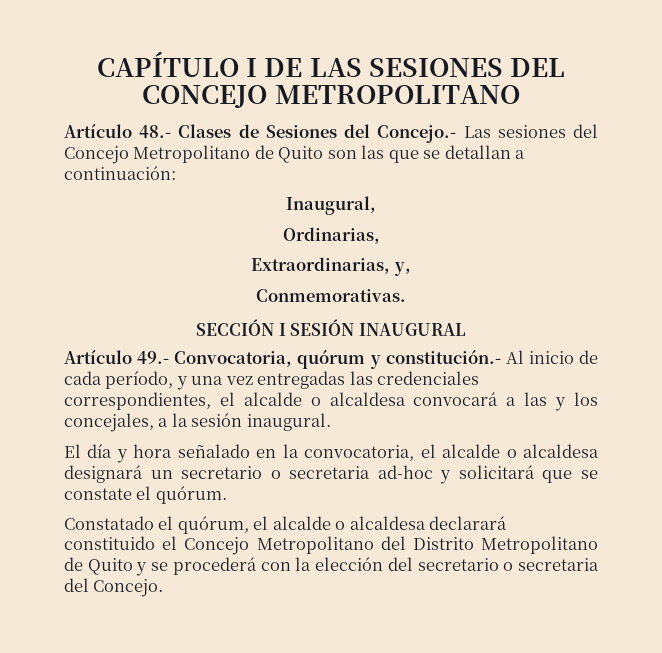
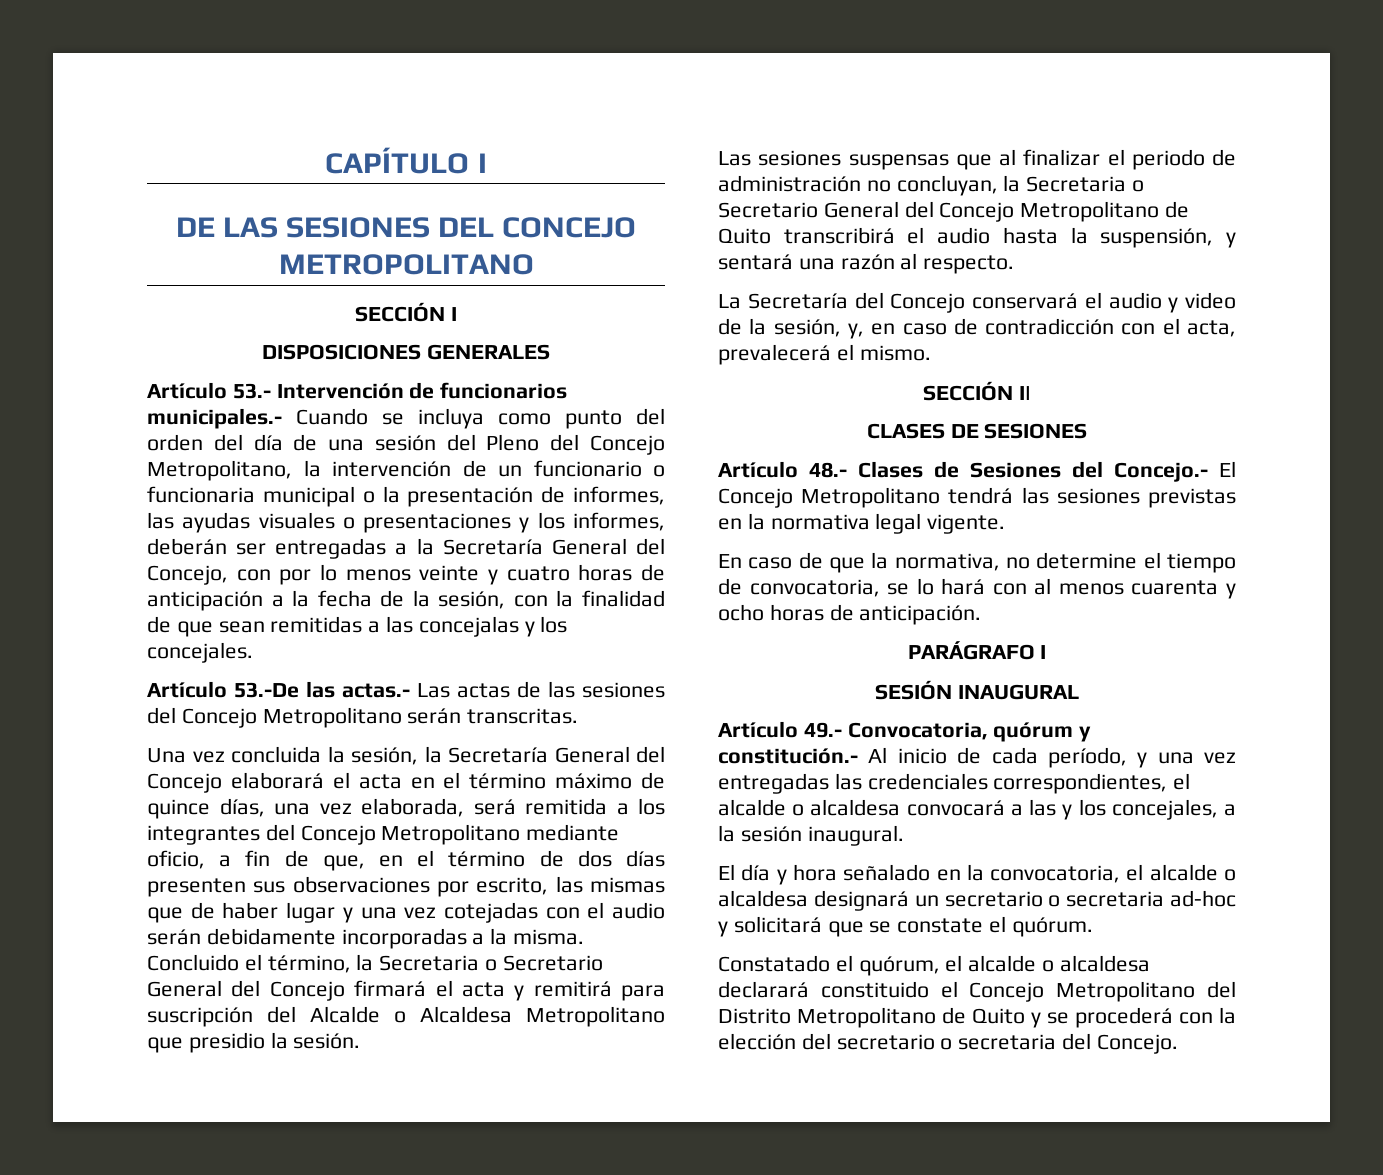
(258, 67) none -> (487, 163) //
(520, 94) none -> [355,302,457,322] [262,344,550,360] [147,382,568,399] [147,408,665,429] [147,434,665,455] [147,460,665,481] [147,486,665,507] [147,512,665,533] [147,538,666,559] [147,564,665,585] [147,590,665,611] [147,616,568,637] [147,642,253,663] [147,681,665,698] [147,707,579,728] [147,746,665,765] [147,772,665,793] [147,798,665,819] [147,824,620,845] [147,850,665,871] [147,876,665,897] [147,902,665,923] [147,928,585,949] [147,954,603,973] [147,980,665,1001] [147,1006,665,1027] [147,1032,361,1053] [718,149,1236,170] [718,175,1145,196] [718,201,1190,222] [718,227,1236,248] [718,253,1015,274] [718,292,1236,313] [718,318,1236,339] [718,344,931,365] [923,381,1031,401] [866,423,1088,439] // SECCIÓN I // DISPOSICIONES GENERALES // Artículo 53.- Intervención de funcionarios municipales.- Cuando se incluya como punto del orden del día de una sesión del Pleno del Concejo Metropolitano, la intervención de un funcionario o funcionaria municipal o la presentación de informes, las ayudas visuales o presentaciones y los informes, deberán ser entregadas a la Secretaría General del Concejo, con por lo menos veinte y cuatro horas de anticipación a la fecha de la sesión, con la finalidad de que sean remitidas a las concejalas y los concejales. // Artículo 53.-De las actas.- Las actas de las sesiones del Concejo Metropolitano serán transcritas. // Una vez concluida la sesión, la Secretaría General del Concejo elaborará el acta en el término máximo de quince días, una vez elaborada, será remitida a los integrantes del Concejo Metropolitano mediante oficio, a fin de que, en el término de dos días presenten sus observaciones por escrito, las mismas que de haber lugar y una vez cotejadas con el audio serán debidamente incorporadas a la misma. Concluido el término, la Secretaria o Secretario General del Concejo firmará el acta y remitirá para suscripción del Alcalde o Alcaldesa Metropolitano que presidio la sesión. // Las sesiones suspensas que al finalizar el periodo de administración no concluyan, la Secretaria o Secretario General del Concejo Metropolitano de Quito transcribirá el audio hasta la suspensión, y sentará una razón al respecto. // La Secretaría del Concejo conservará el audio y video de la sesión, y, en caso de contradicción con el acta, prevalecerá el mismo. // SECCIÓN II // CLASES DE SESIONES
[463,124,598,138] [64,145,526,164] [64,166,176,180] [286,196,376,215] [282,227,380,244] [251,257,411,276] [256,289,406,302] [196,319,286,336] Las sesiones del Concejo Metropolitano de Quito son las que se detallan a continuación: // Inaugural, // Ordinarias, // Extraordinarias, y, // Conmemorativas. // SECCIÓN I -> [1219,461,1236,477] [718,487,1236,508] [718,513,1006,534] [718,552,1236,573] [718,578,1236,599] [718,604,982,625] [907,641,1047,660] El Concejo Metropolitano tendrá las sesiones previstas en la normativa legal vigente. // En caso de que la normativa, no determine el tiempo de convocatoria, se lo hará con al menos cuarenta y ocho horas de anticipación. // PARÁGRAFO I //

